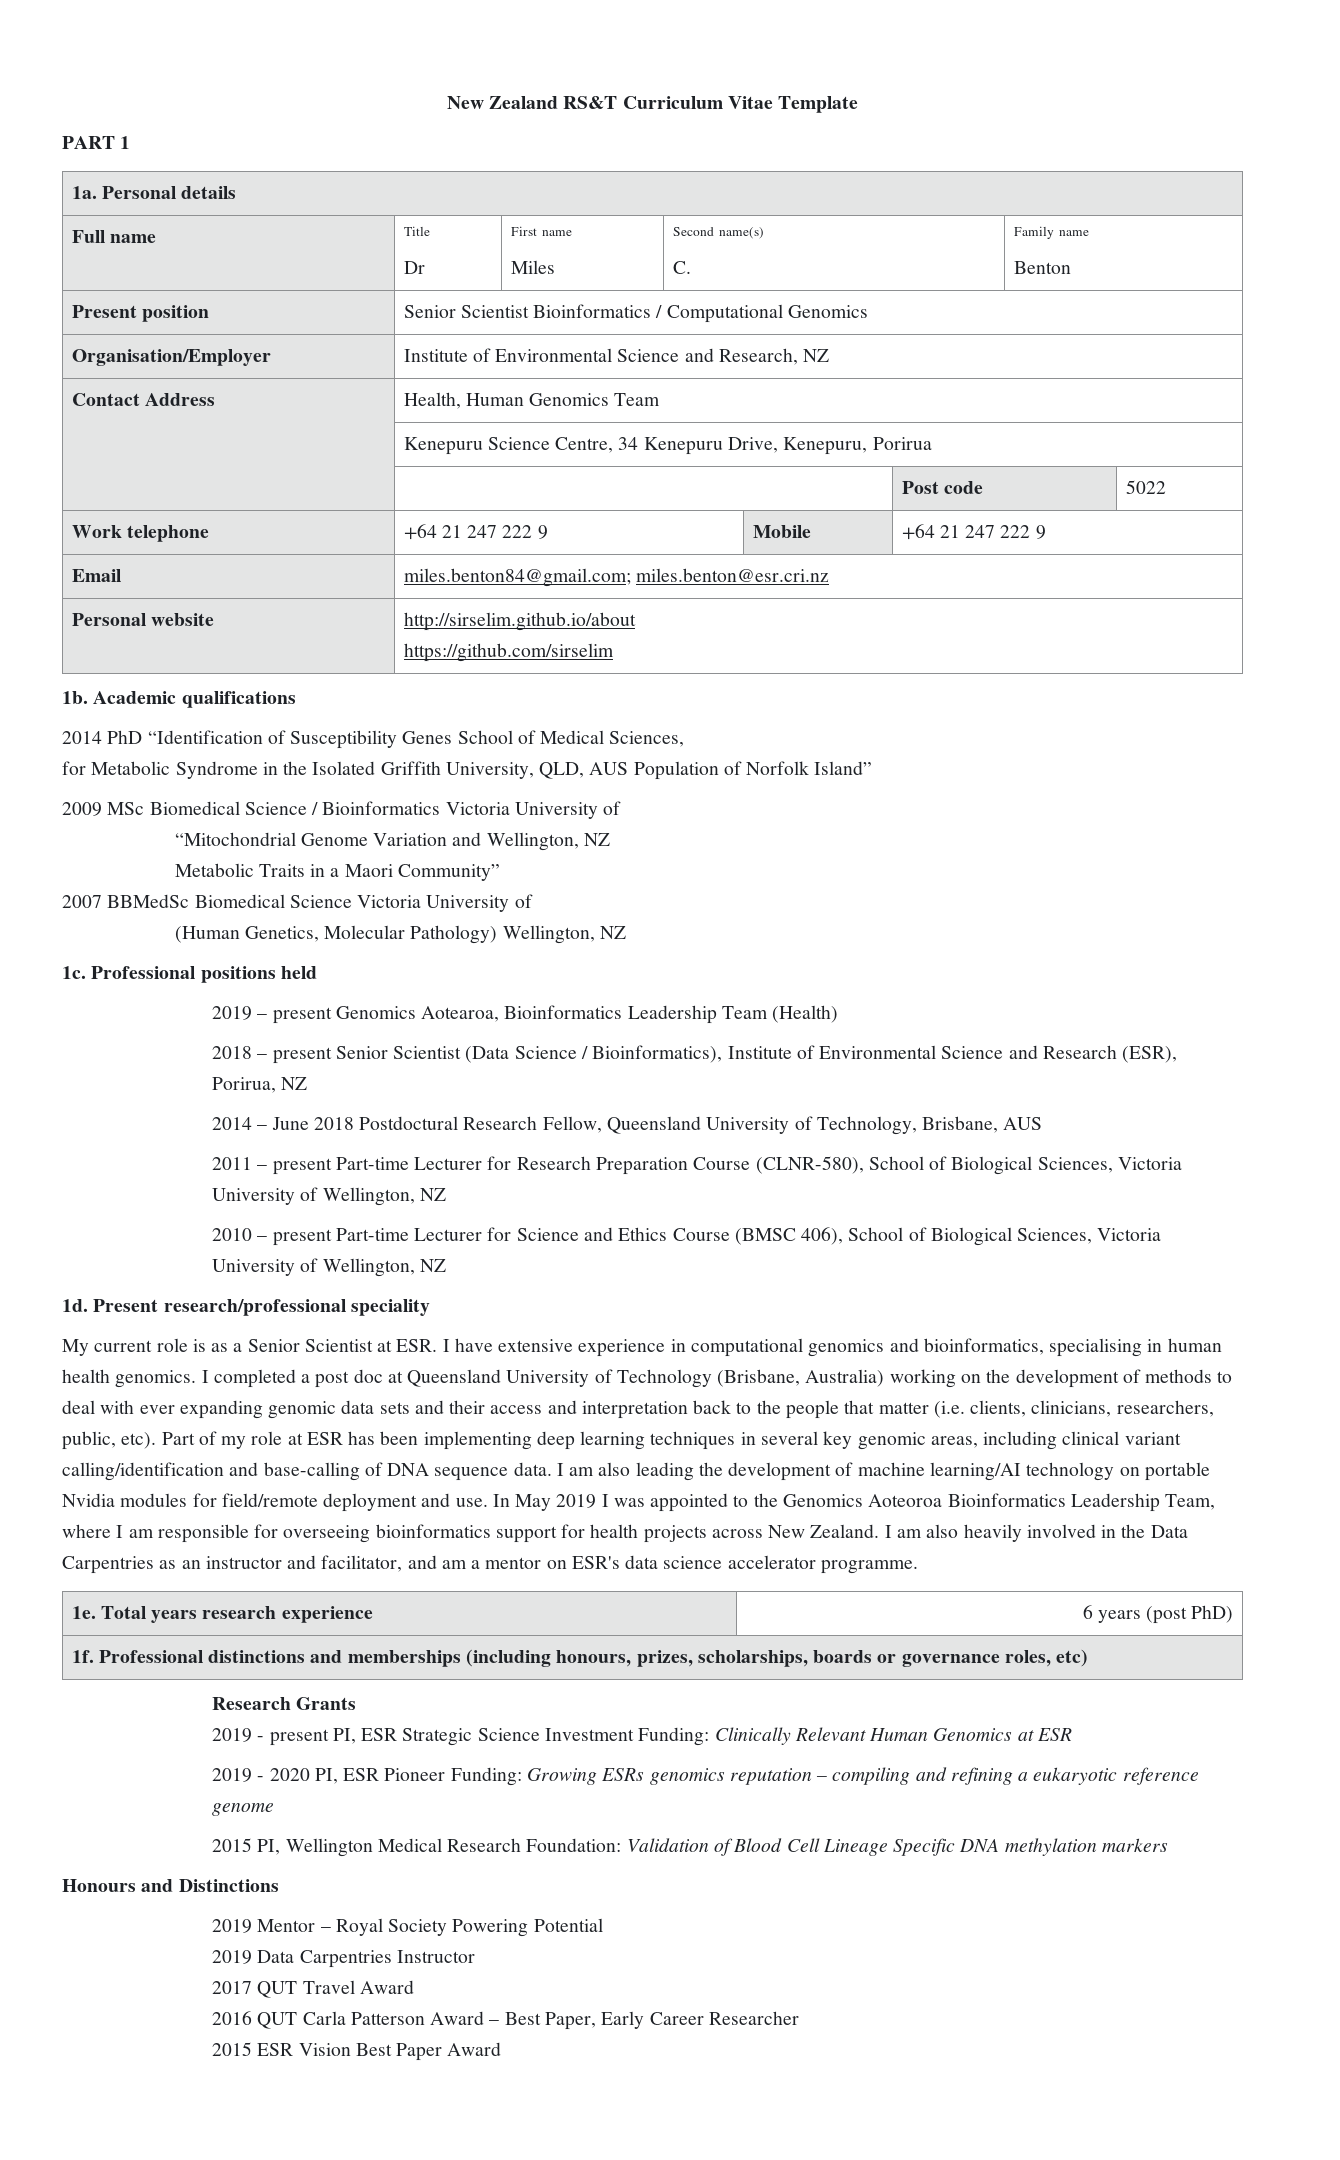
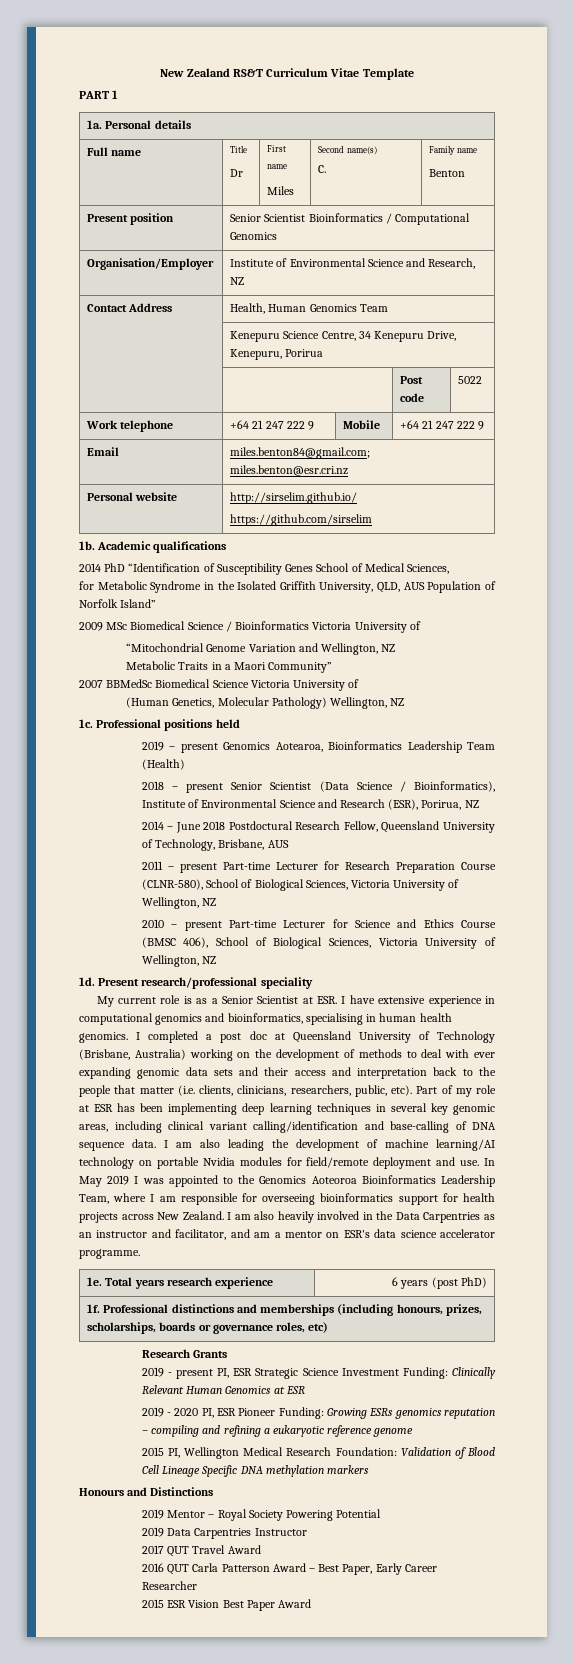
[403,612,636,631] http://sirselim.github.io/about -> [230,492,358,504] http://sirselim.github.io/

